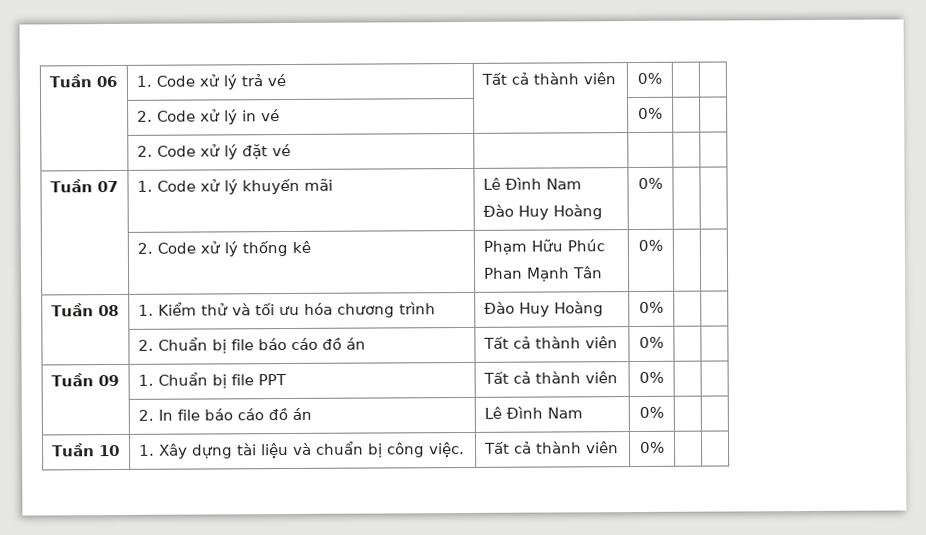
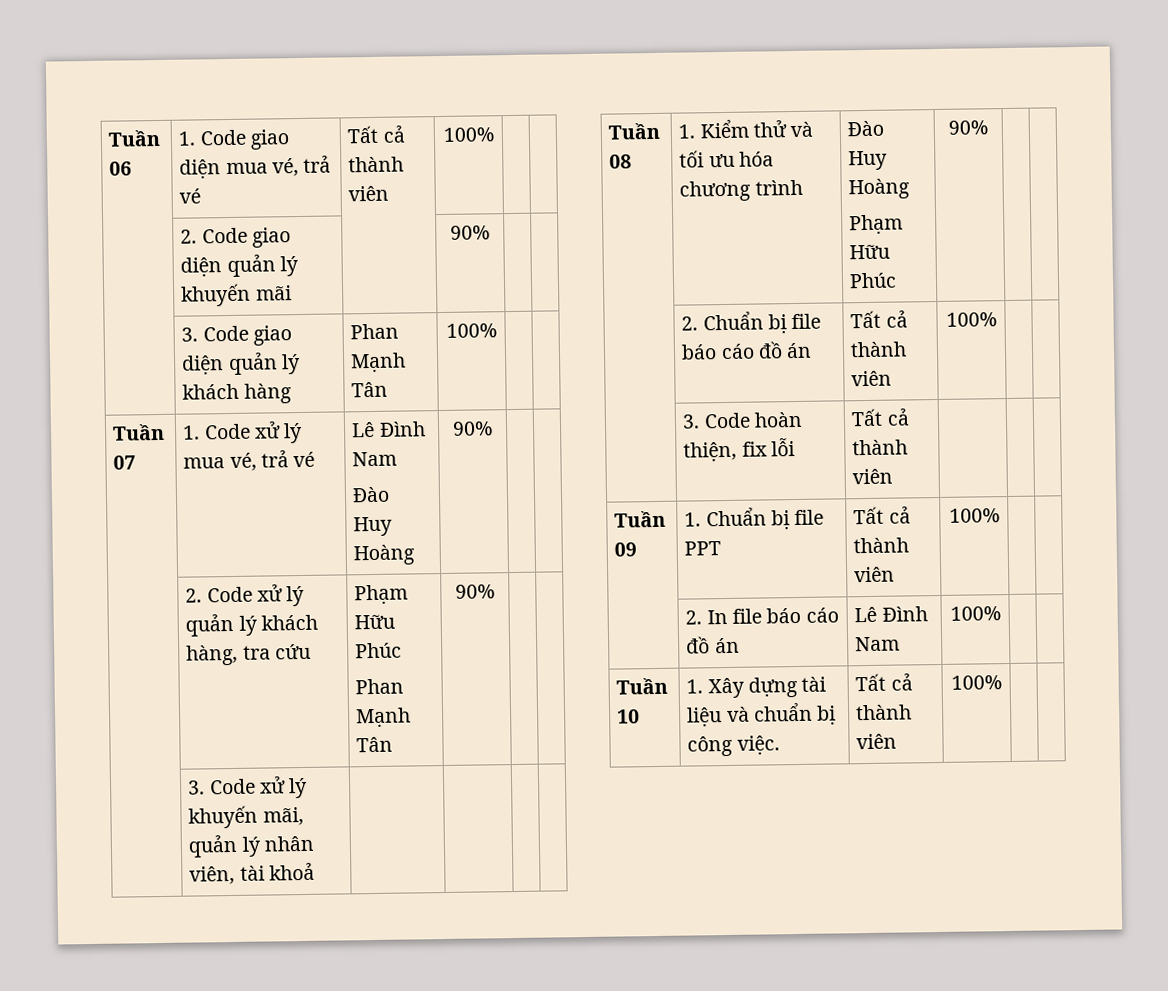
[198,74,237,90] xử lý -> [250,129,291,150] [179,157,300,179] giao diện mua vé,
[637,72,662,84] [136,109,280,125] [638,107,663,119] [136,143,291,160] 0% | | // | 2. Code xử lý in vé | | 0% | | // | 2. Code xử lý đặt vé | | -> [442,127,494,142] [180,227,292,248] [180,254,300,278] [180,283,292,307] [450,225,490,240] [181,325,293,346] [181,352,302,376] [182,383,292,404] [350,323,400,340] [350,352,407,373] [351,381,389,398] [445,323,497,338] 100% | | // | 2. Code giao diện quản lý khuyến mãi | | 90% | | // | 3. Code giao diện quản lý khách hàng | Phan Mạnh Tân | 100%
[241,178,333,195] khuyến mãi -> [183,450,316,472] mua vé, trả vé
[638,177,663,189] [136,240,311,257] 0% | | // | 2. Code xử lý thống kê -> [452,421,493,436] [185,584,306,607] [185,613,319,637] [186,643,312,666] 90% | | // | 2. Code xử lý quản lý khách hàng, tra cứu
[638,239,663,251] 0% -> [455,584,495,599] [187,776,309,799] [188,805,304,829] [188,834,315,858] [189,862,316,885] 90% | | // | 3. Code xử lý khuyến mãi, quản lý nhân viên, tài khoả | |
[639,301,664,313] | 0% -> [849,214,904,235] [849,244,891,260] [849,272,898,289] [948,120,988,135] // Phạm Hữu Phúc | 90%
[639,336,664,348] 0% -> [945,312,997,327] [682,411,804,429] [683,438,796,462] [851,408,910,427] [852,439,909,456] [852,468,894,485] 100% | | // | 3. Code hoàn thiện, fix lỗi | Tất cả thành viên |
[639,371,664,383] 0% -> [948,508,1000,523] 100%
[639,406,664,418] 0% -> [949,606,1001,621] 100%
[640,441,665,453] 0% -> [950,675,1002,690] 100%

